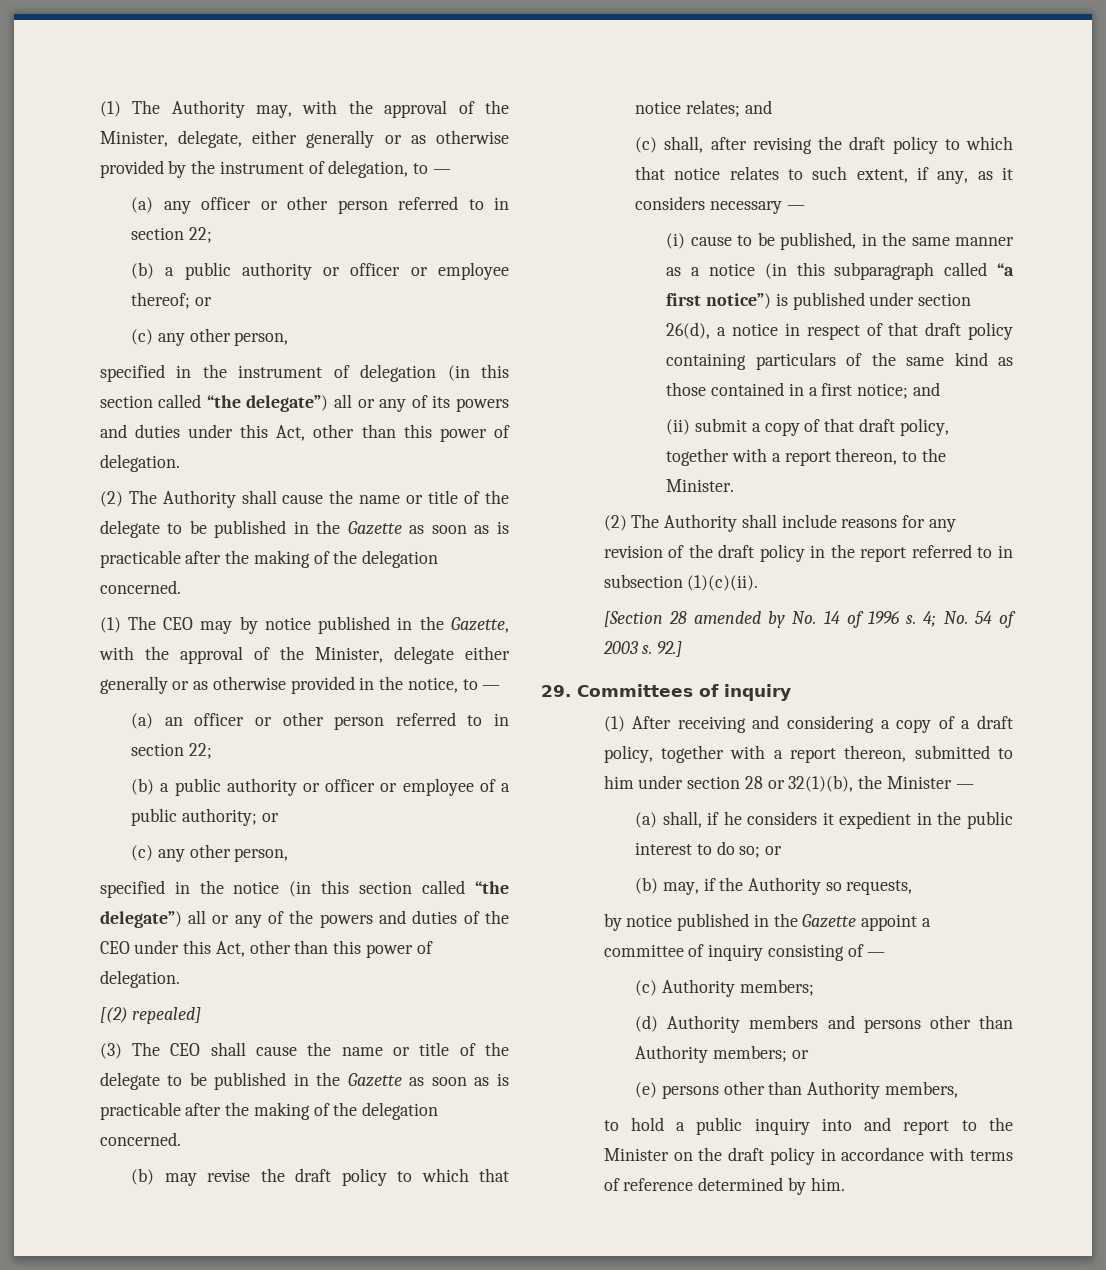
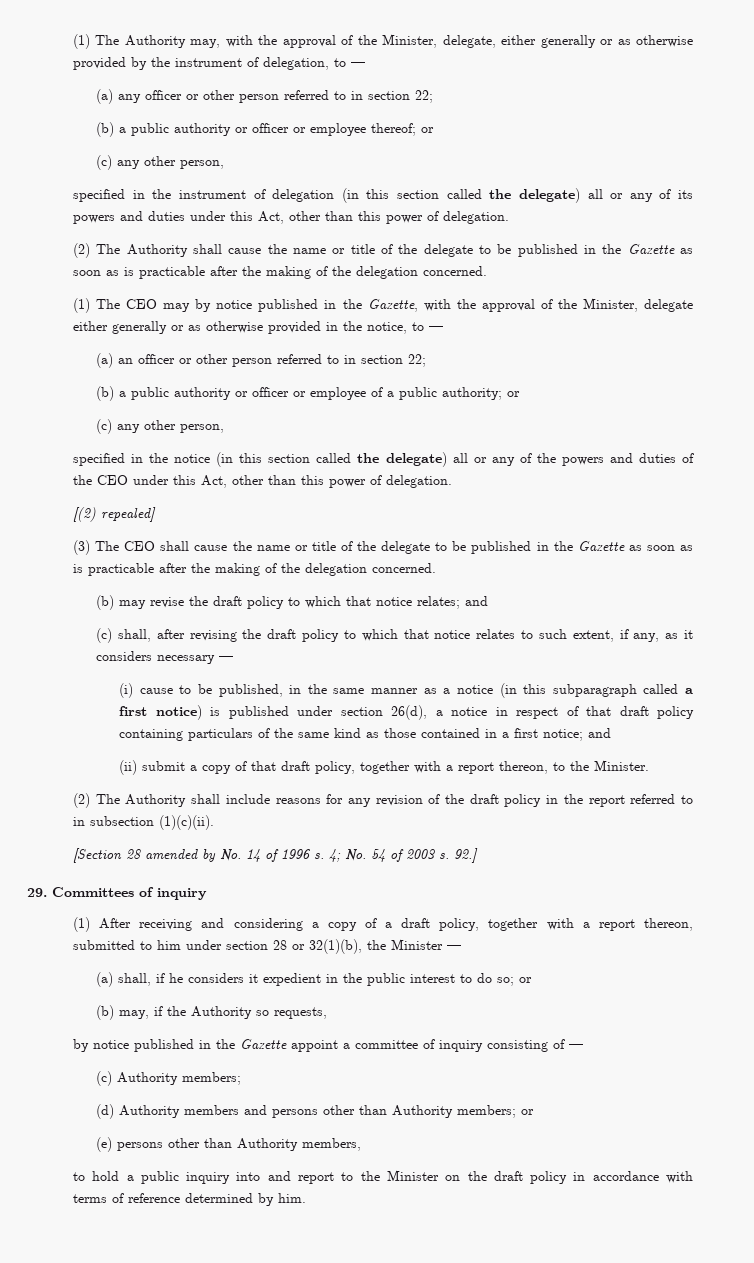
[206,395,329,412] “the delegate”) -> [489,188,580,203] the delegate)
[475,881,510,894] [99,911,182,928] “the delegate”) -> [357,452,447,467] the delegate)
[997,263,1014,276] [666,293,772,309] “a first notice”) -> [685,688,694,694] [119,705,202,720] a first notice)

